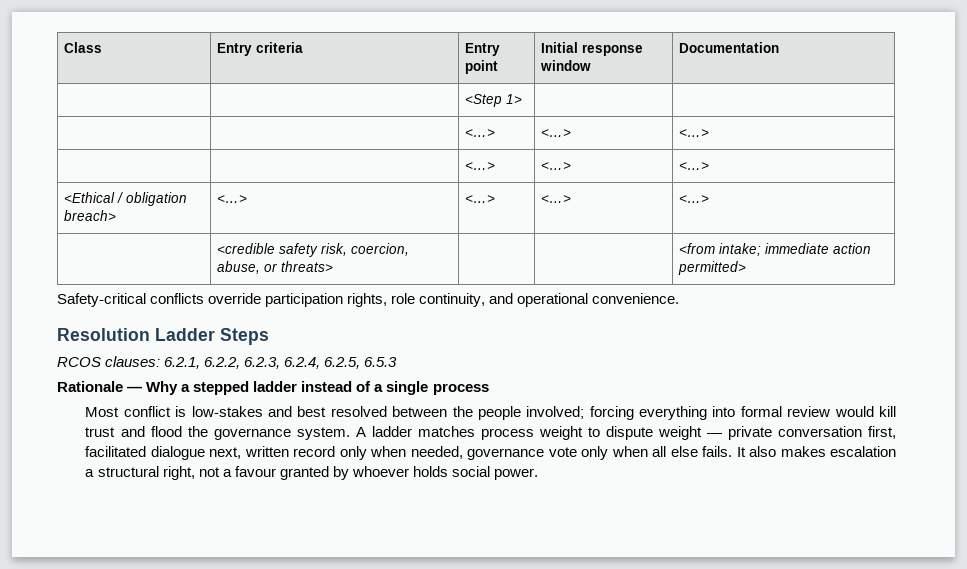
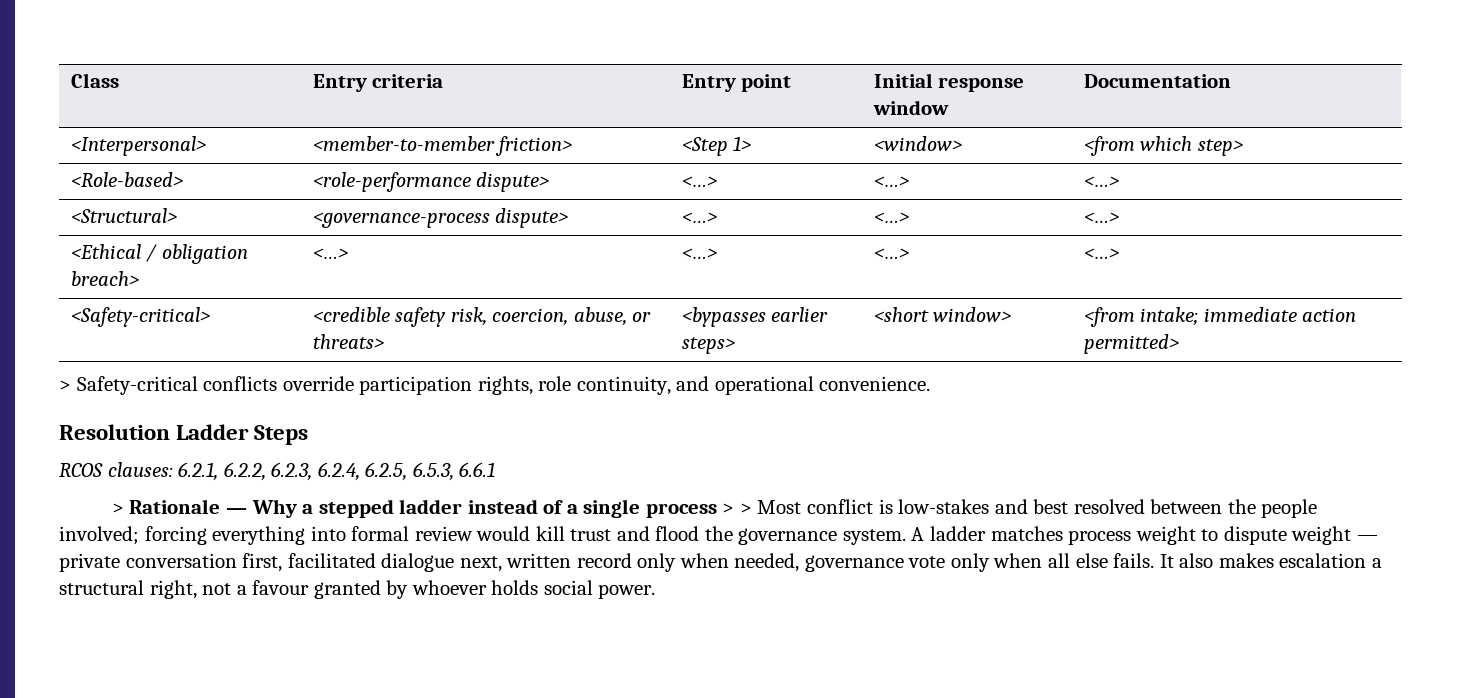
(779, 47) | -> [70,136,206,156] [312,136,573,156] <Interpersonal> | <member-to-member friction>
[464,129,495,137] [540,129,571,137] [678,129,709,137] | // | | <…> | <…> | <…> // | -> [873,136,962,151] [1083,136,1243,156] [70,172,183,187] [312,172,550,192] [681,176,717,187] [873,176,909,187] [1083,176,1119,187] [70,208,177,223] [312,208,569,228] <window> | <from which step> // <Role-based> | <role-performance dispute> | <…> | <…> | <…> // <Structural> | <governance-process dispute>
(709, 199) none -> [70,307,210,327] <Safety-critical>
(333, 266) | -> [681,307,829,327] [681,337,735,354] [873,307,1012,322] <bypasses earlier steps> | <short window>
(746, 268) none -> [59,380,71,391] >
[364,357,398,367] 6.5.3 // -> [412,462,496,481] [111,503,124,514] 6.5.3, 6.6.1 // >
(489, 389) // -> [722,503,752,514] > >

